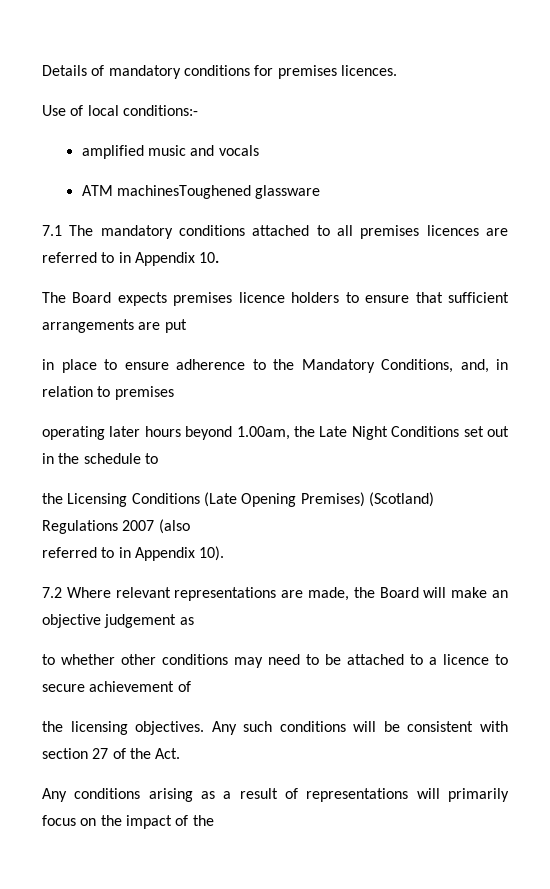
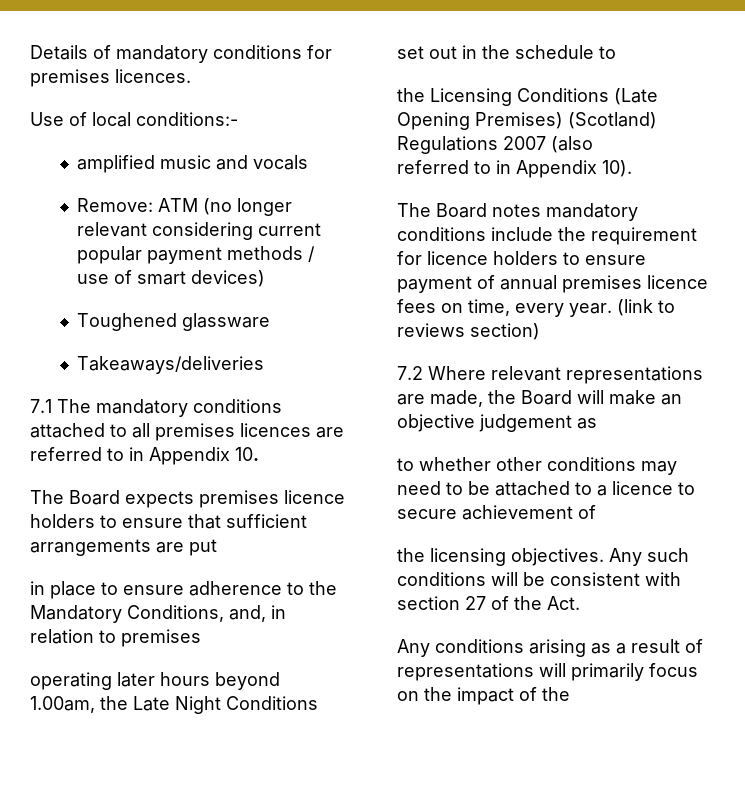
[81,185,251,199] ATM machinesToughened -> [77,198,293,216] [77,222,322,240] [77,246,316,264] [77,270,266,287] [77,313,178,331] Remove: ATM (no longer relevant considering current popular payment methods / use of smart devices) // Toughened
(321, 192) none -> [77,356,265,374] // Takeaways/deliveries
(225, 553) none -> [397,203,638,221] [397,227,697,245] [397,251,646,265] [397,275,708,293] [397,299,675,317] [397,323,540,340] // The Board notes mandatory conditions include the requirement for licence holders to ensure payment of annual premises licence fees on time, every year. (link to reviews section)

